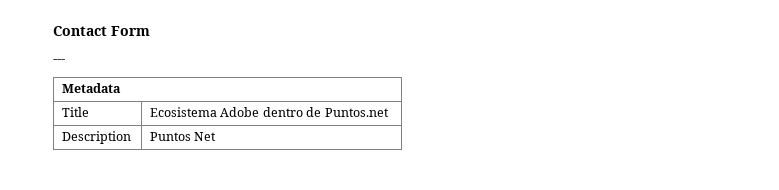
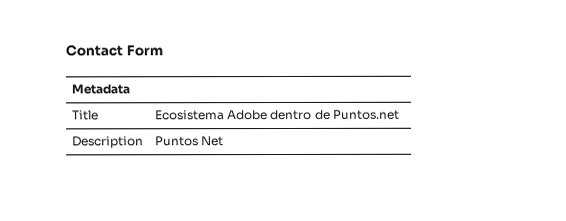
[53,59,65,63] // --- -> (163, 51) none

